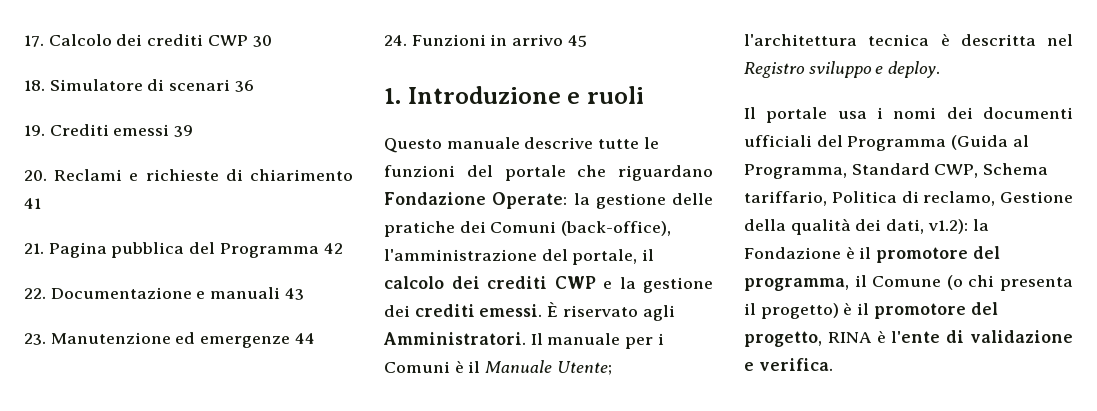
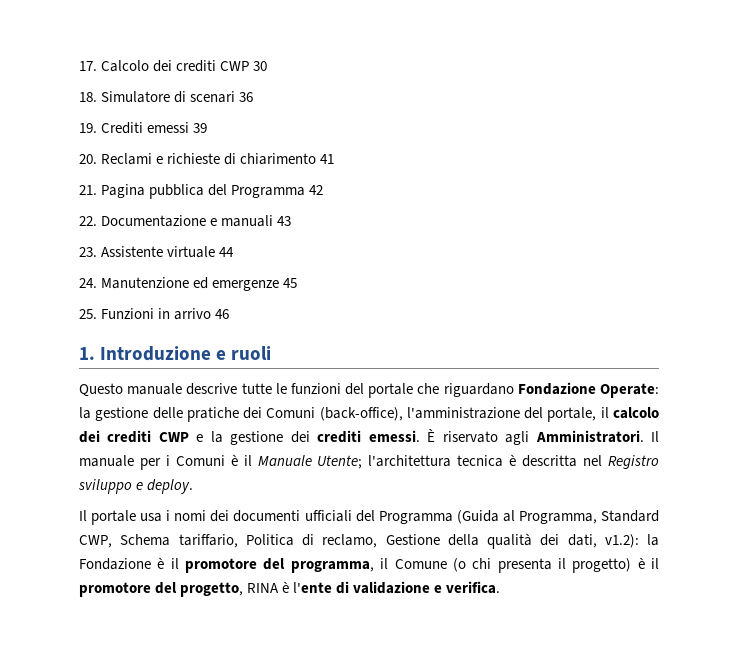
(46, 339) none -> [101,246,235,258] [79,278,97,288] Assistente virtuale 44 // 24.
[294,333,315,344] [384,35,407,46] 44 // 24. -> [283,278,298,288] [79,309,97,319] 45 // 25.
[567,35,587,47] 45 -> [215,309,230,319] 46

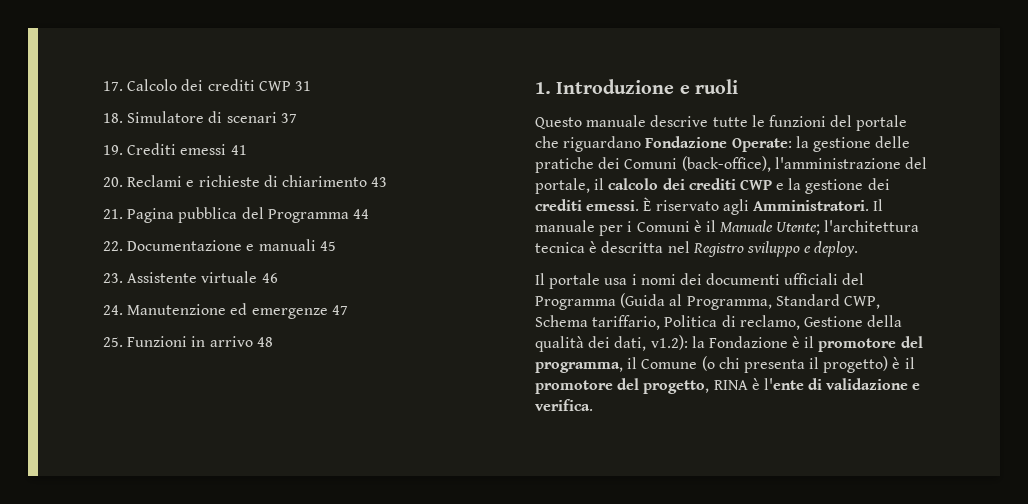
[253,61,268,71] 30 -> [294,81,311,91] 31
[239,92,254,102] 36 -> [280,113,297,123] 37
[193,123,208,133] 39 -> [230,145,247,155] 41
[320,154,335,164] 41 -> [371,177,388,187] 43
[309,185,324,195] 42 -> [352,209,369,219] 44
[277,216,292,226] 43 -> [319,241,336,251] 45
[219,247,235,257] 44 -> [261,273,278,283] 46
[283,278,298,288] 45 -> [331,305,348,315] 47
[215,309,230,319] 46 -> [256,337,273,347] 48

